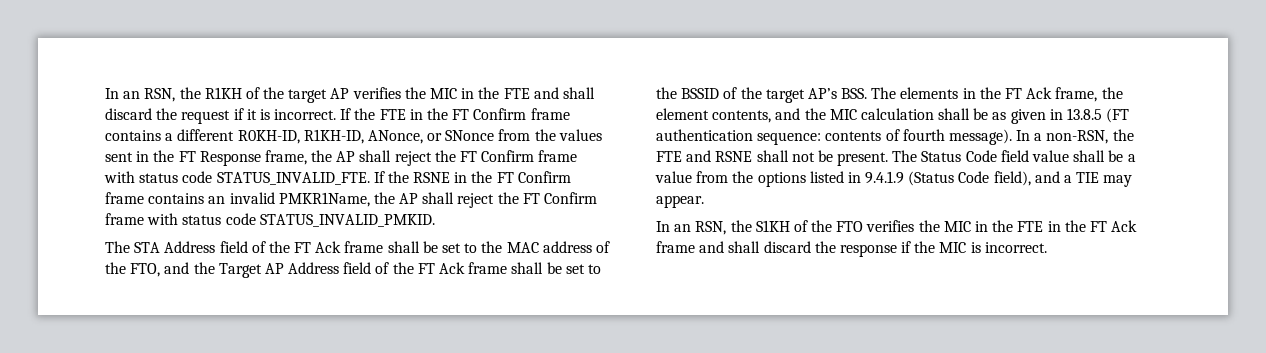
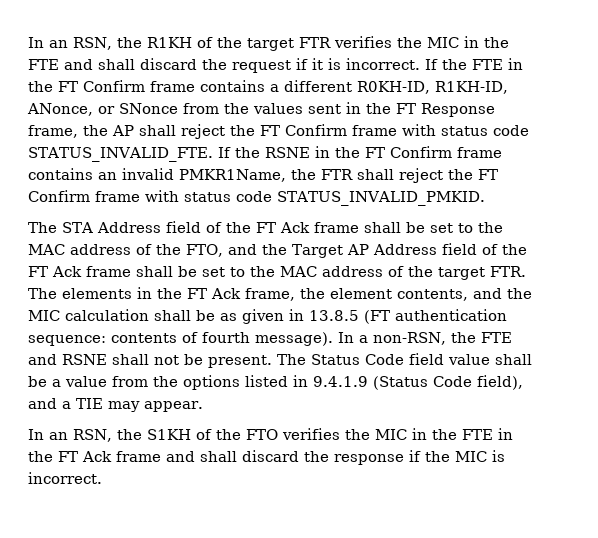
[330,88,350,99] AP -> [298,37,331,48] FTR
[399,193,419,204] AP -> [321,169,353,180] FTR
[681,87,868,103] BSSID of the target AP’s BSS. -> [280,266,526,280] MAC address of the target FTR.

